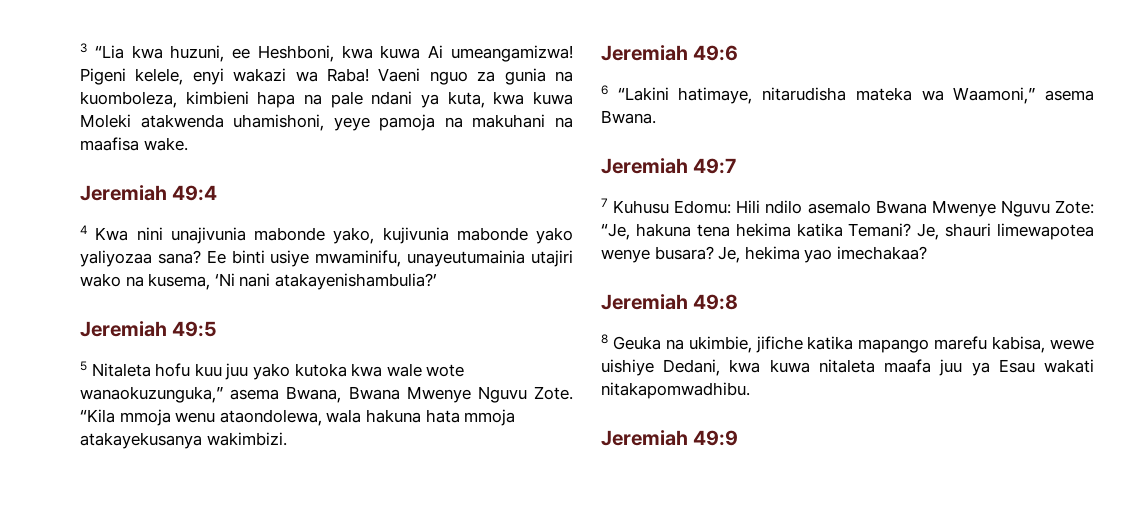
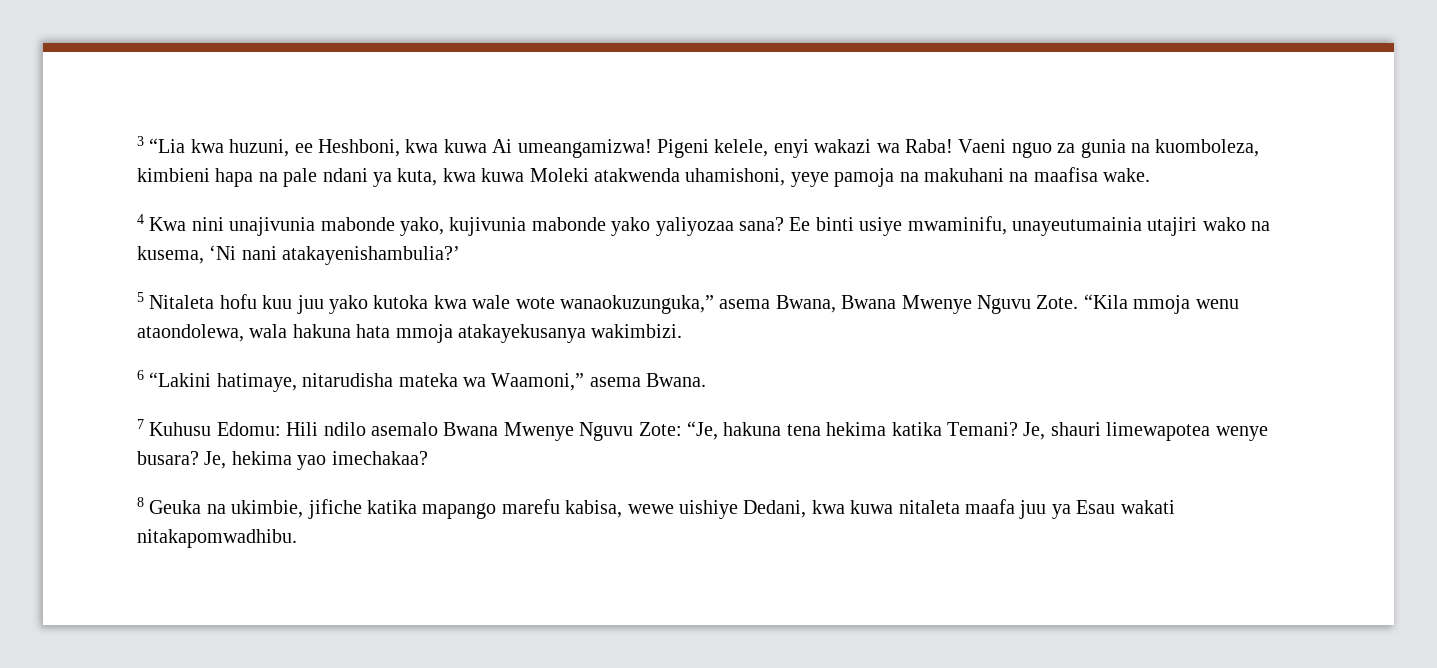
[80,185,218,201] // Jeremiah 49:4 -> (1151, 175) none
[80,321,218,337] // Jeremiah 49:5 -> (461, 255) none
[601,45,739,61] // Jeremiah 49:6 -> (683, 331) none
[601,158,738,174] // Jeremiah 49:7 -> (707, 380) none
[601,294,739,310] // Jeremiah 49:8 -> (428, 458) none
[601,430,739,446] // Jeremiah 49:9 -> (297, 538) none

